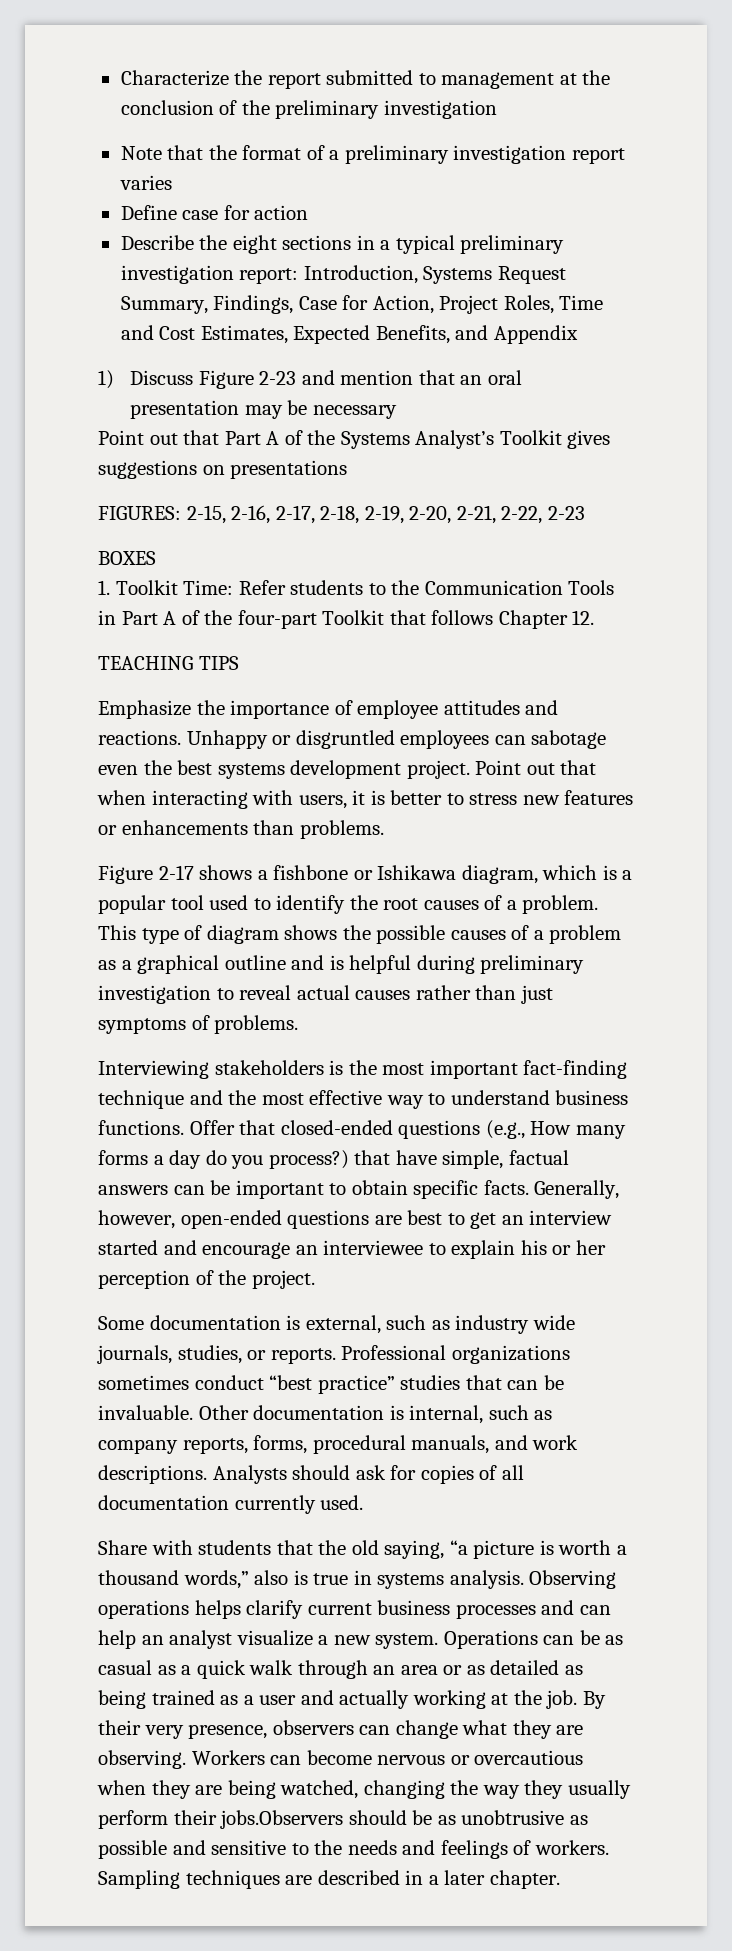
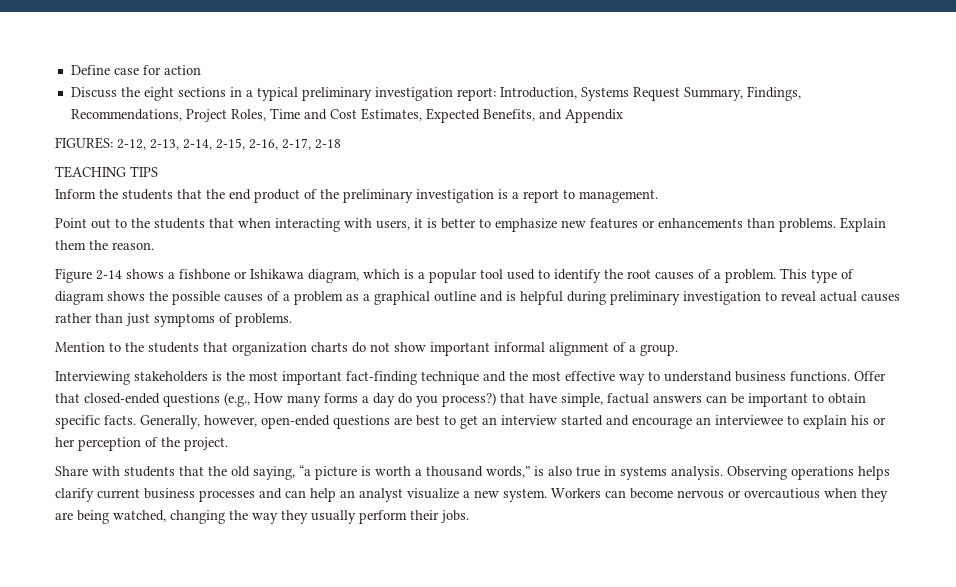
[120,70,611,89] [120,100,497,119] [120,145,625,164] [119,175,172,190] Characterize the report submitted to management at the conclusion of the preliminary investigation // Note that the format of a preliminary investigation report varies // -> (70, 70) none
[120,235,194,250] Describe -> [70,87,117,98] Discuss
[298,295,434,314] Case for Action, -> [70,109,182,121] Recommendations,
[98,370,523,389] [130,400,397,419] [98,430,611,449] [98,460,348,479] [98,505,585,524] [98,551,156,565] [98,580,615,595] [98,610,595,629] [98,656,239,670] [98,700,559,719] [98,730,607,749] [98,760,555,779] 1) Discuss Figure 2-23 and mention that an oral presentation may be necessary // Point out that Part A of the Systems Analyst’s Toolkit gives suggestions on presentations // FIGURES: 2-15, 2-16, 2-17, 2-18, 2-19, 2-20, 2-21, 2-22, 2-23 // BOXES // 1. Toolkit Time: Refer students to the Communication Tools in Part A of the four-part Toolkit that follows Chapter 12. // TEACHING TIPS // Emphasize the importance of employee attitudes and reactions. Unhappy or disgruntled employees can sabotage even the best systems development project. Point out -> [55,137,341,150] [55,166,158,178] [55,189,658,203] [55,218,205,229] FIGURES: 2-12, 2-13, 2-14, 2-15, 2-16, 2-17, 2-18 // TEACHING TIPS // Inform the students that the end product of the preliminary investigation is a report to management. // Point out to the students
[469,793,518,805] stress -> [495,218,557,232] emphasize
[98,865,194,884] // Figure 2-17 -> [840,217,886,232] [55,240,154,250] [55,268,122,283] Explain them the reason. // Figure 2-14
(299, 1024) none -> [55,342,678,356] // Mention to the students that organization charts do not show important informal alignment of a group.
[98,1315,575,1334] [97,1345,570,1364] [98,1375,564,1394] [98,1405,553,1424] [98,1435,579,1454] [98,1465,524,1484] [98,1495,364,1514] // Some documentation is external, such as industry wide journals, studies, or reports. Professional organizations sometimes conduct “best practice” studies that can be invaluable. Other documentation is internal, such as company reports, forms, procedural manuals, and work descriptions. Analysts should ask for copies of all documentation currently used. -> (228, 444) none
[254,1570,308,1585] also is -> [534,466,572,476] is also
[443,1630,624,1649] [98,1660,583,1679] [98,1690,606,1709] [98,1720,584,1739] [98,1750,186,1769] Operations can be as casual as a quick walk through an area or as detailed as being trained as a user and actually working at the job. By their very presence, observers can change what they are observing. -> (547, 495) none
[220,1810,588,1829] [98,1840,609,1859] [98,1870,560,1889] jobs.Observers should be as unobtrusive as possible and sensitive to the needs and feelings of workers. Sampling techniques are described in a later chapter. -> [441,510,469,523] jobs.

